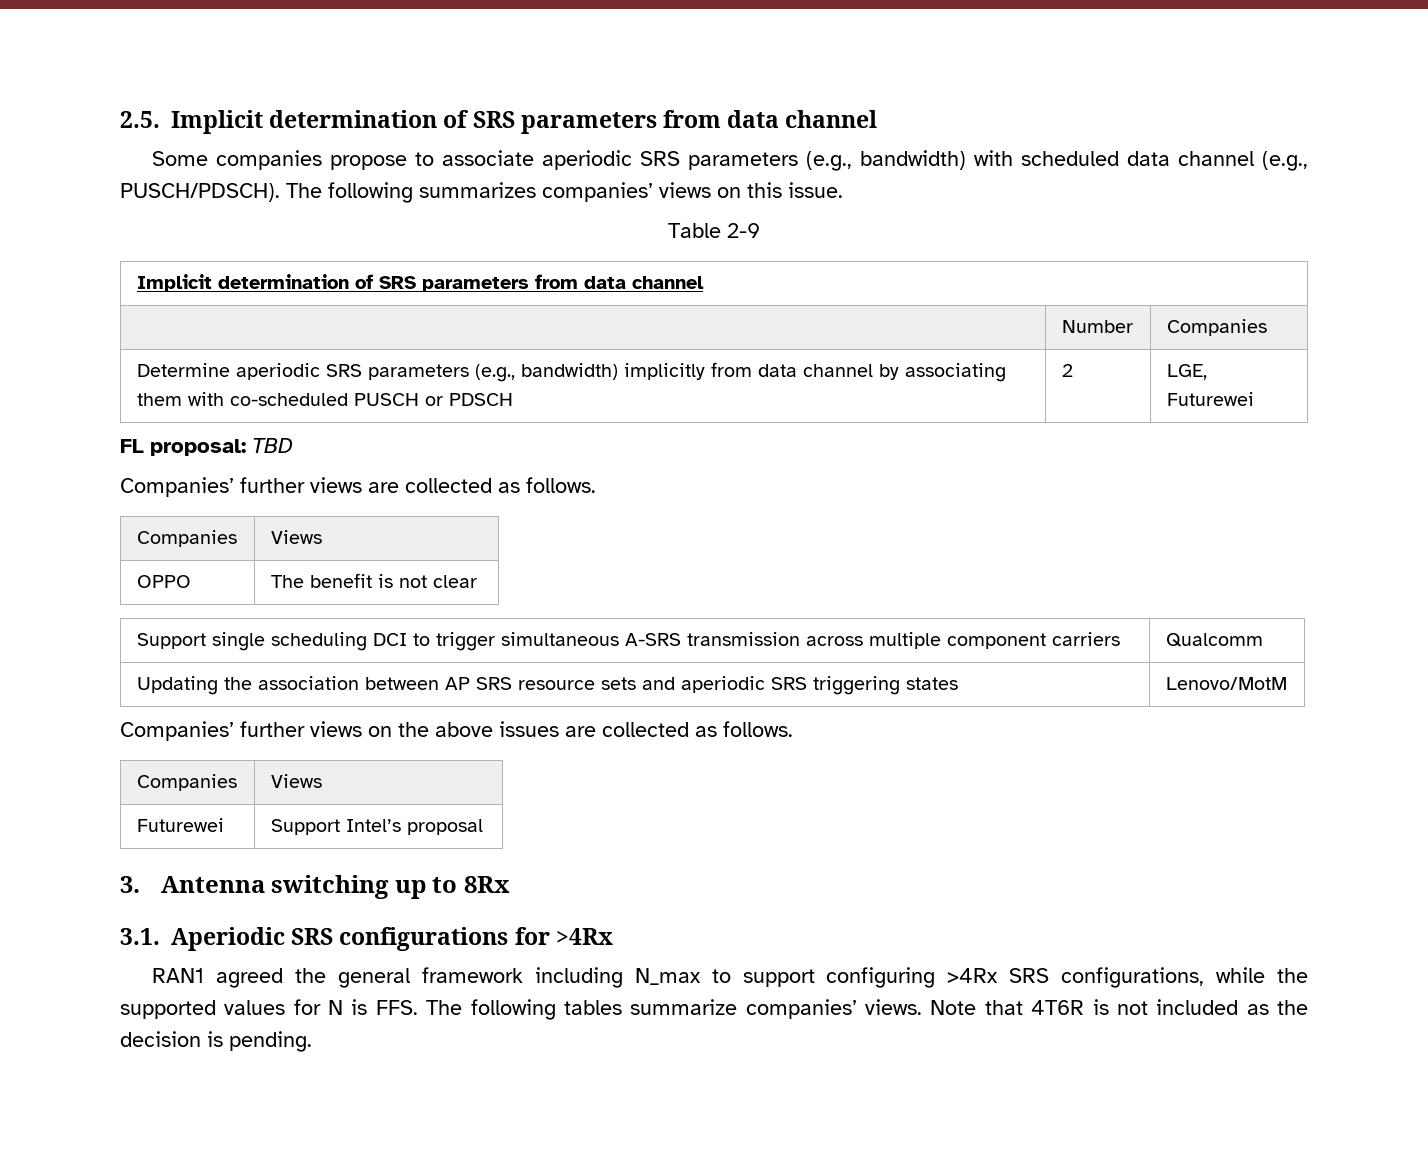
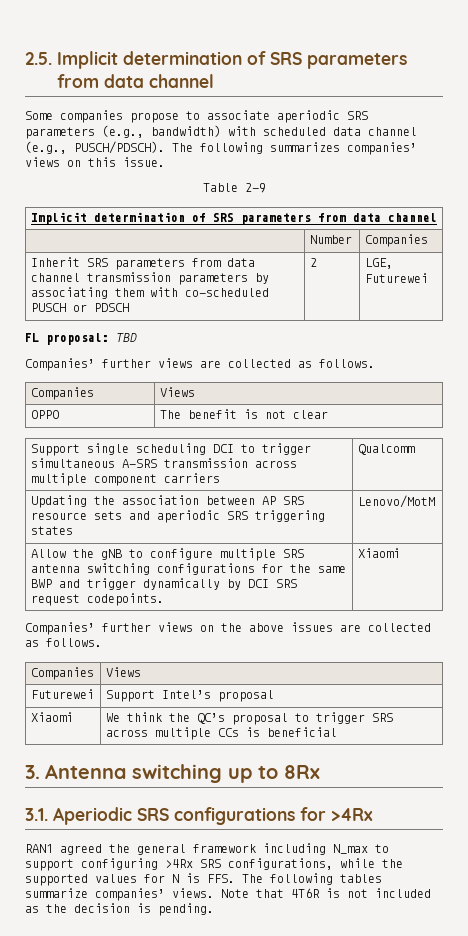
[136,362,873,382] Determine aperiodic SRS parameters (e.g., bandwidth) implicitly from data channel -> [30,257,255,270] [30,272,248,285] Inherit SRS parameters from data channel transmission parameters
(1287, 683) none -> [30,548,304,561] [30,563,346,575] [30,578,297,590] [30,593,164,606] [357,548,400,558] // Allow the gNB to configure multiple SRS antenna switching configurations for the same BWP and trigger dynamically by DCI SRS request codepoints. | Xiaomi
(483, 827) none -> [30,712,73,722] [105,712,393,725] [105,727,337,740] // Xiaomi | We think the QC’s proposal to trigger SRS across multiple CCs is beneficial

